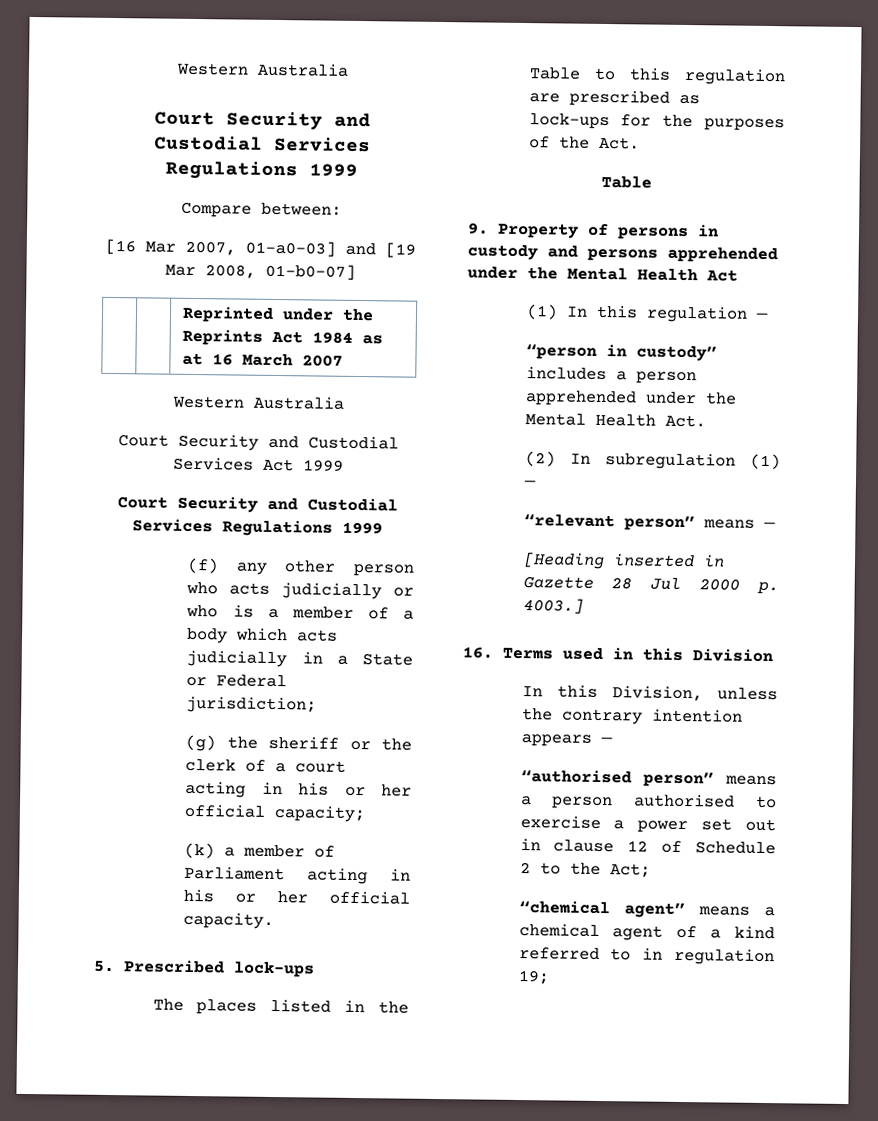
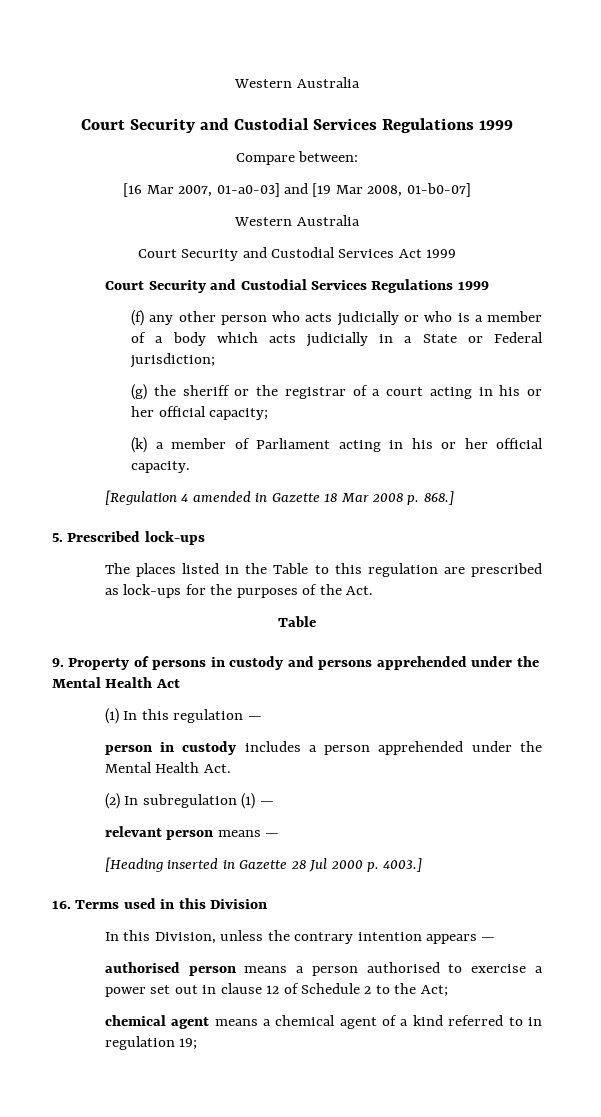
[181,305,374,323] [181,328,383,346] [181,352,343,367] // | | Reprinted under the Reprints Act 1984 as at 16 March 2007 -> (471, 190) none
[185,758,237,772] clerk -> [284,387,346,399] registrar
(275, 920) none -> [104,490,454,505] // [Regulation 4 amended in Gazette 18 Mar 2008 p. 868.]
[525,344,717,362] “person in custody” -> [104,741,237,755] person in custody
[523,514,695,532] “relevant person” -> [104,826,214,840] relevant person
[520,769,715,788] “authorised person” -> [104,962,236,976] authorised person
[518,900,685,919] “chemical agent” -> [104,1015,210,1029] chemical agent

